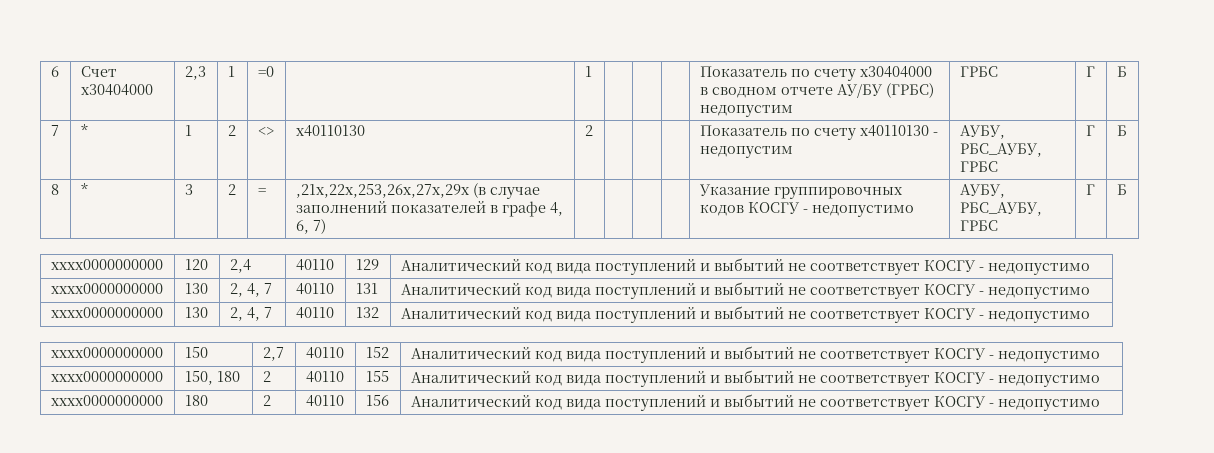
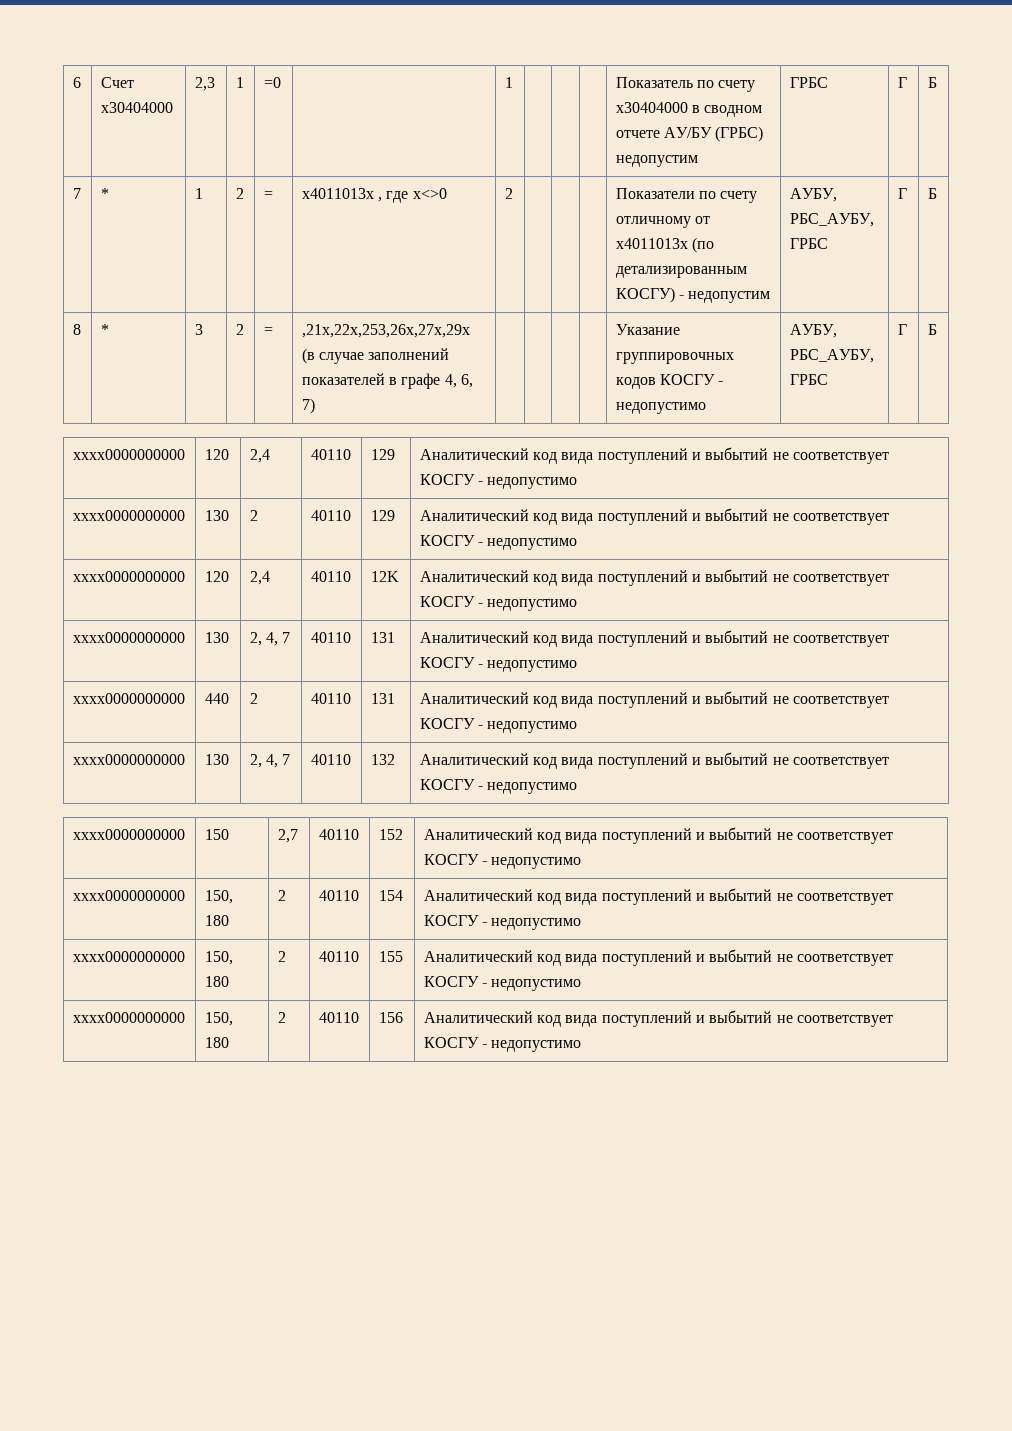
[257,127,274,136] [295,125,365,137] <> | х40110130 -> [263,191,273,199] [301,188,447,203] = | х4011013х , где х<>0
[699,125,929,140] Показатель по счету х40110130 -> [615,188,758,203] [615,216,711,228] [615,237,715,253] [615,266,747,278] [615,287,675,303] Показатели по счету отличному от х4011013х (по детализированным КОСГУ)
(1090, 269) none -> [72,510,185,521] [204,510,229,521] [249,510,258,521] [310,510,351,521] [370,510,395,521] [419,508,890,525] [419,535,578,550] [72,571,185,582] [204,571,229,582] [249,571,270,585] [310,571,351,582] [370,571,399,582] [419,569,890,586] [419,596,578,611] // хххх0000000000 | 130 | 2 | 40110 | 129 | Аналитический код вида поступлений и выбытий не соответствует КОСГУ - недопустимо // хххх0000000000 | 120 | 2,4 | 40110 | 12K | Аналитический код вида поступлений и выбытий не соответствует КОСГУ - недопустимо
(1090, 293) none -> [72,693,185,704] [204,693,229,704] [249,693,258,704] [310,693,351,704] [370,693,395,704] [419,691,890,708] [419,718,578,733] // хххх0000000000 | 440 | 2 | 40110 | 131 | Аналитический код вида поступлений и выбытий не соответствует КОСГУ - недопустимо
(1100, 357) none -> [72,890,185,901] [204,890,233,904] [204,915,229,926] [277,890,286,901] [318,890,359,901] [378,890,403,901] [423,888,894,905] [423,915,582,930] // хххх0000000000 | 150, 180 | 2 | 40110 | 154 | Аналитический код вида поступлений и выбытий не соответствует КОСГУ - недопустимо
(163, 400) none -> [204,1012,233,1026] 150,

